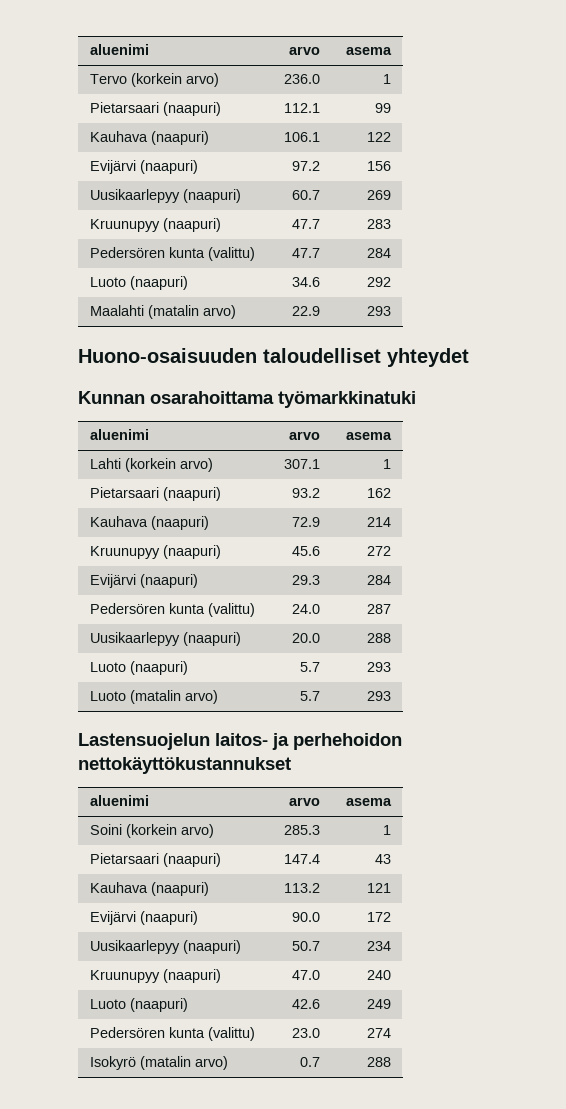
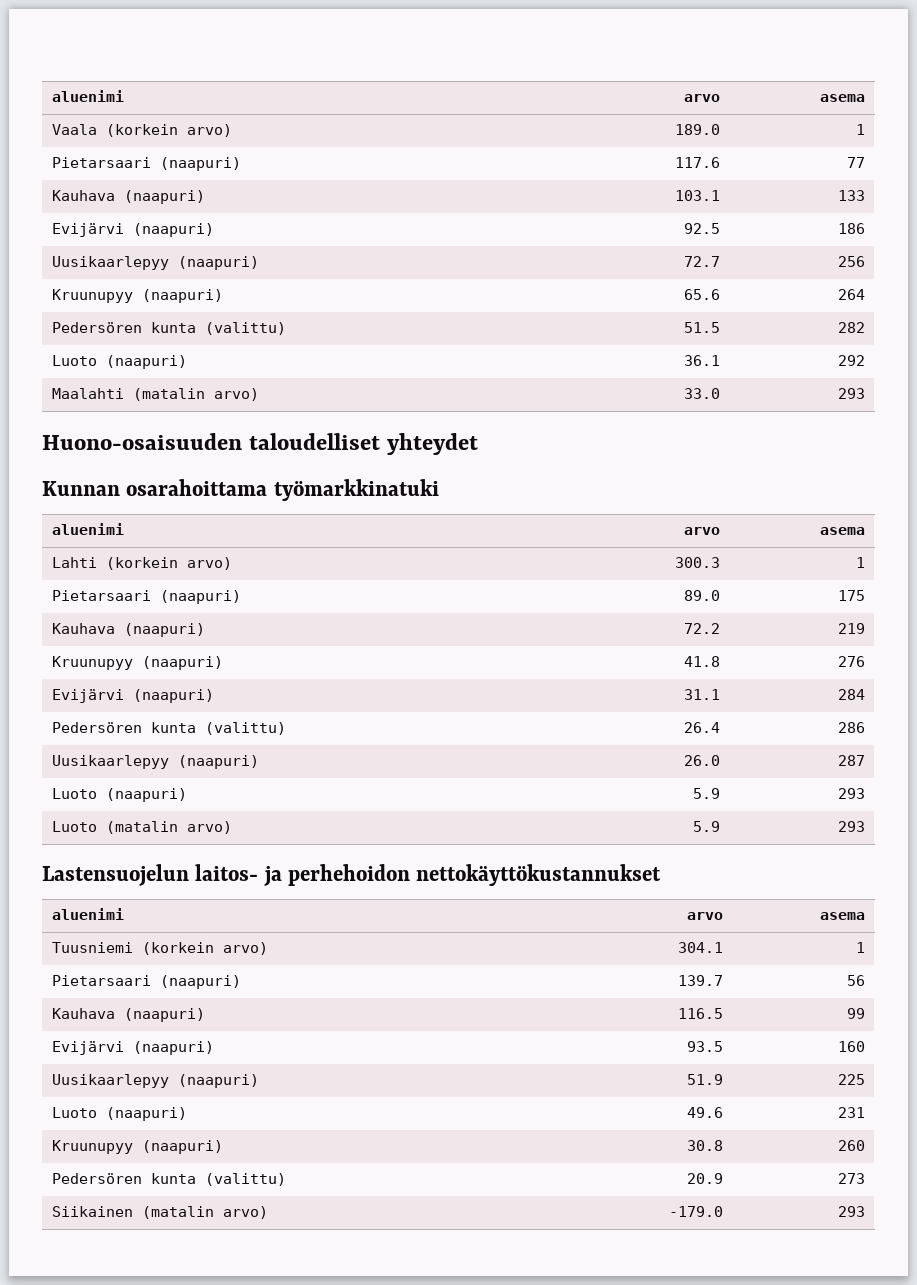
[90,44,150,55] [288,46,320,55] [345,47,392,55] [90,73,220,87] [283,74,320,84] [382,74,391,84] [90,102,222,116] [283,103,320,113] [374,103,391,113] [90,131,210,145] [283,132,320,142] [366,132,391,142] [90,160,199,174] [291,161,320,171] [366,161,391,171] [90,189,242,203] [291,190,320,200] [366,190,391,200] [90,218,222,232] [291,219,320,229] [366,219,391,229] [90,247,256,261] [291,248,320,258] [366,248,391,258] [90,276,189,290] [291,277,320,287] aluenimi | arvo | asema // Tervo (korkein arvo) | 236.0 | 1 // Pietarsaari (naapuri) | 112.1 | 99 // Kauhava (naapuri) | 106.1 | 122 // Evijärvi (naapuri) | 97.2 | 156 // Uusikaarlepyy (naapuri) | 60.7 | 269 // Kruunupyy (naapuri) | 47.7 | 283 // Pedersören kunta (valittu) | 47.7 | 284 // Luoto (naapuri) | 34.6 -> [51,90,124,102] [684,94,721,102] [820,94,866,102] [51,124,232,137] [675,124,721,135] [856,124,866,135] [51,157,241,171] [675,157,721,168] [847,157,866,168] [51,190,205,204] [675,190,721,201] [838,190,866,201] [51,223,214,237] [684,223,721,234] [838,223,866,234] [51,256,259,270] [684,256,721,267] [838,256,866,267] [51,289,223,303] [684,289,721,300] [838,289,866,300] [51,322,286,335] [684,322,721,333] [838,322,866,333] [51,355,187,369] [684,355,721,366] aluenimi | arvo | asema // Vaala (korkein arvo) | 189.0 | 1 // Pietarsaari (naapuri) | 117.6 | 77 // Kauhava (naapuri) | 103.1 | 133 // Evijärvi (naapuri) | 92.5 | 186 // Uusikaarlepyy (naapuri) | 72.7 | 256 // Kruunupyy (naapuri) | 65.6 | 264 // Pedersören kunta (valittu) | 51.5 | 282 // Luoto (naapuri) | 36.1
[291,306,320,316] 22.9 -> [684,388,721,399] 33.0
[283,459,320,469] [382,459,391,469] [90,487,222,501] [291,488,320,498] [366,488,391,498] [90,516,210,530] [291,517,320,527] [366,517,391,527] [90,545,222,559] [291,546,320,556] [366,546,391,556] [90,574,199,588] [291,575,320,585] 307.1 | 1 // Pietarsaari (naapuri) | 93.2 | 162 // Kauhava (naapuri) | 72.9 | 214 // Kruunupyy (naapuri) | 45.6 | 272 // Evijärvi (naapuri) | 29.3 -> [675,557,721,568] [856,557,866,568] [51,590,241,604] [684,590,721,601] [838,590,866,601] [51,623,205,637] [684,623,721,634] [838,623,866,634] [51,656,223,670] [684,656,721,667] [838,656,866,667] [51,689,214,703] [684,689,721,700] 300.3 | 1 // Pietarsaari (naapuri) | 89.0 | 175 // Kauhava (naapuri) | 72.2 | 219 // Kruunupyy (naapuri) | 41.8 | 276 // Evijärvi (naapuri) | 31.1
[291,604,320,614] [366,604,391,614] [90,632,242,646] [291,633,320,643] [366,633,391,643] [90,661,189,675] [299,662,320,672] 24.0 | 287 // Uusikaarlepyy (naapuri) | 20.0 | 288 // Luoto (naapuri) | 5.7 -> [684,722,721,733] [838,722,866,733] [51,755,259,769] [684,755,721,766] [838,755,866,766] [51,788,187,802] [693,788,721,799] 26.4 | 286 // Uusikaarlepyy (naapuri) | 26.0 | 287 // Luoto (naapuri) | 5.9
[299,691,320,701] 5.7 -> [693,821,721,832] 5.9
[90,824,215,838] [283,825,320,835] [382,825,391,835] [90,853,222,867] [283,854,320,864] [374,854,391,864] [90,882,210,896] [283,883,320,893] [366,883,391,893] [90,911,199,925] [291,912,320,922] [366,912,391,922] [90,940,242,954] [291,941,320,951] [366,941,391,951] [90,969,222,983] [291,970,320,980] [366,970,391,980] [90,998,189,1012] [291,999,320,1009] [366,999,391,1009] [90,1027,256,1041] [291,1028,320,1038] [366,1028,391,1038] [90,1056,229,1070] [299,1057,320,1067] [366,1057,391,1067] Soini (korkein arvo) | 285.3 | 1 // Pietarsaari (naapuri) | 147.4 | 43 // Kauhava (naapuri) | 113.2 | 121 // Evijärvi (naapuri) | 90.0 | 172 // Uusikaarlepyy (naapuri) | 50.7 | 234 // Kruunupyy (naapuri) | 47.0 | 240 // Luoto (naapuri) | 42.6 | 249 // Pedersören kunta (valittu) | 23.0 | 274 // Isokyrö (matalin arvo) | 0.7 | 288 -> [51,942,268,955] [678,942,724,953] [856,942,866,953] [51,975,241,989] [678,975,724,986] [847,975,866,986] [51,1008,205,1022] [678,1008,724,1019] [847,1008,866,1019] [51,1041,214,1055] [687,1041,724,1052] [838,1041,866,1052] [51,1074,259,1088] [687,1074,724,1085] [838,1074,866,1085] [51,1107,187,1121] [687,1107,724,1118] [838,1107,866,1118] [51,1140,223,1154] [687,1140,724,1151] [838,1140,866,1151] [51,1173,286,1186] [687,1173,724,1184] [838,1173,866,1184] [51,1206,268,1219] [669,1206,724,1217] [838,1206,866,1217] Tuusniemi (korkein arvo) | 304.1 | 1 // Pietarsaari (naapuri) | 139.7 | 56 // Kauhava (naapuri) | 116.5 | 99 // Evijärvi (naapuri) | 93.5 | 160 // Uusikaarlepyy (naapuri) | 51.9 | 225 // Luoto (naapuri) | 49.6 | 231 // Kruunupyy (naapuri) | 30.8 | 260 // Pedersören kunta (valittu) | 20.9 | 273 // Siikainen (matalin arvo) | -179.0 | 293

